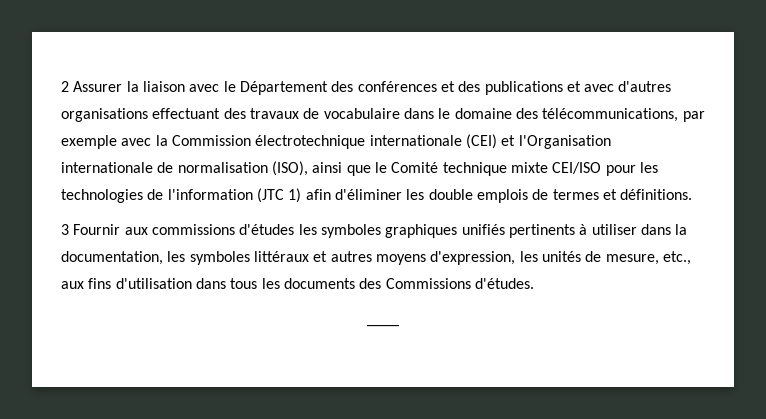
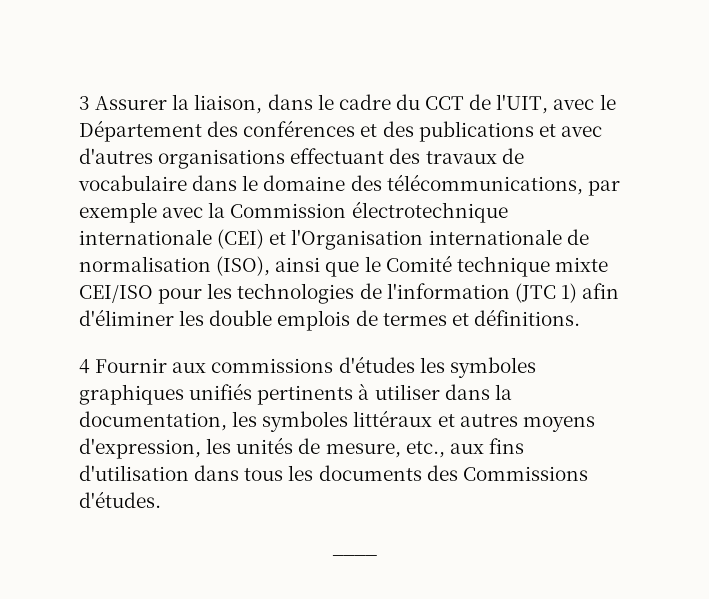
[61,81,69,92] 2 -> [79,96,90,110] 3
[142,81,185,92] liaison -> [194,94,549,114] liaison, dans le cadre du CCT de l'UIT,
[61,224,69,235] 3 -> [79,359,90,374] 4

